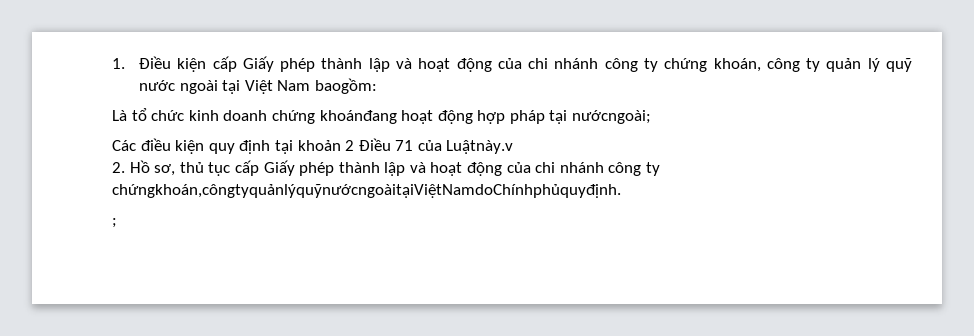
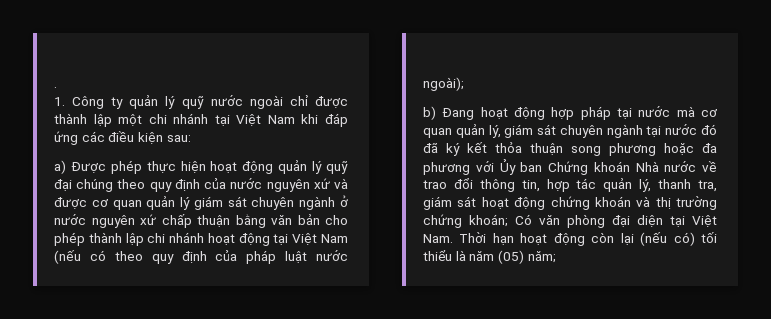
[112,56,800,72] 1. Điều kiện cấp Giấy phép thành lập và hoạt động của chi nhánh công ty chứng khoán, công -> [54,87,57,88] [54,96,105,109] . // 1. Công
[222,78,377,94] [112,108,397,124] tại Việt Nam baogồm: // Là tổ chức kinh doanh chứng khoánđang -> [289,95,348,108] [54,113,348,127] [54,131,191,145] [54,160,348,174] [54,178,348,192] [54,195,349,210] [54,214,348,228] [54,232,348,246] [54,250,348,264] [423,77,464,91] [423,106,475,120] chỉ được thành lập một chi nhánh tại Việt Nam khi đáp ứng các điều kiện sau: // a) Được phép thực hiện hoạt động quản lý quỹ đại chúng theo quy định của nước nguyên xứ và được cơ quan quản lý giám sát chuyên ngành ở nước nguyên xứ chấp thuận bằng văn bản cho phép thành lập chi nhánh hoạt động tại Việt Nam (nếu có theo quy định của pháp luật nước ngoài); // b) Đang
[572,110,652,124] [112,138,514,154] [112,160,661,176] [112,184,621,198] [112,218,117,228] nướcngoài; // Các điều kiện quy định tại khoản 2 Điều 71 của Luậtnày.v // 2. Hồ sơ, thủ tục cấp Giấy phép thành lập và hoạt động của chi nhánh công ty chứngkhoán,côngtyquảnlýquỹnướcngoàitạiViệtNamdoChínhphủquyđịnh. // ; -> [638,106,718,117] [423,124,717,138] [423,142,717,156] [423,159,717,175] [423,177,717,192] [423,196,717,210] [423,214,717,228] [423,232,717,246] [423,249,556,264] nước mà cơ quan quản lý, giám sát chuyên ngành tại nước đó đã ký kết thỏa thuận song phương hoặc đa phương với Ủy ban Chứng khoán Nhà nước về trao đổi thông tin, hợp tác quản lý, thanh tra, giám sát hoạt động chứng khoán và thị trường chứng khoán; Có văn phòng đại diện tại Việt Nam. Thời hạn hoạt động còn lại (nếu có) tối thiểu là năm (05) năm;

